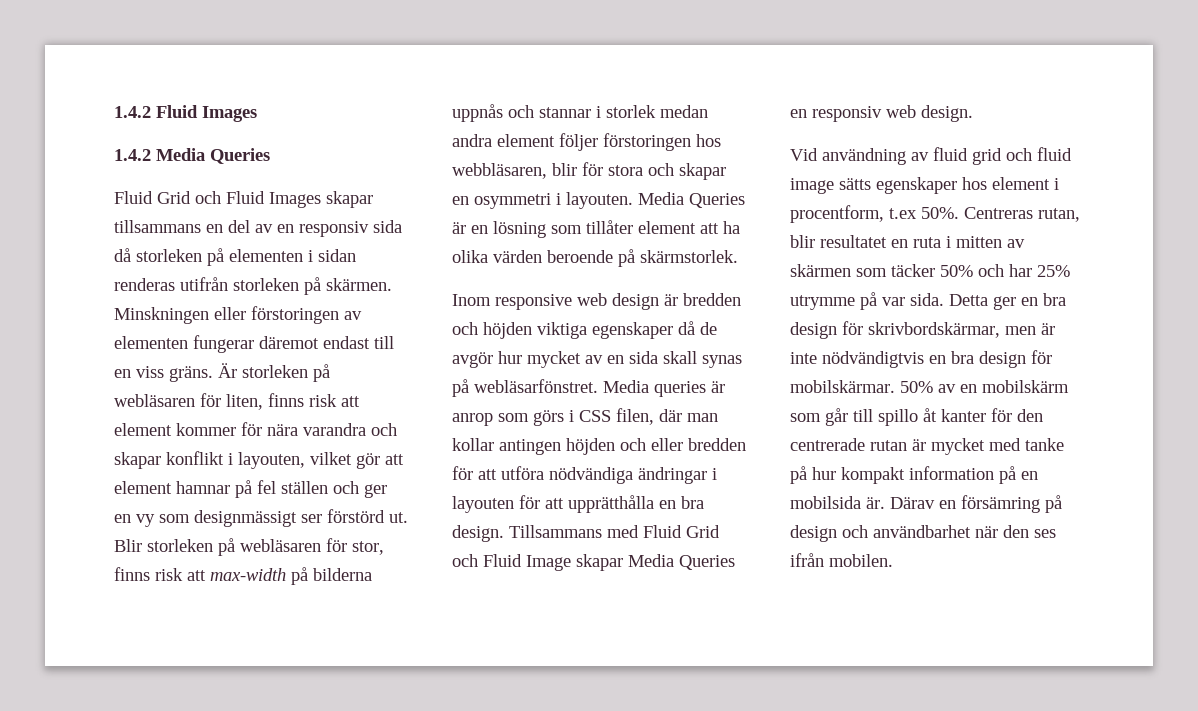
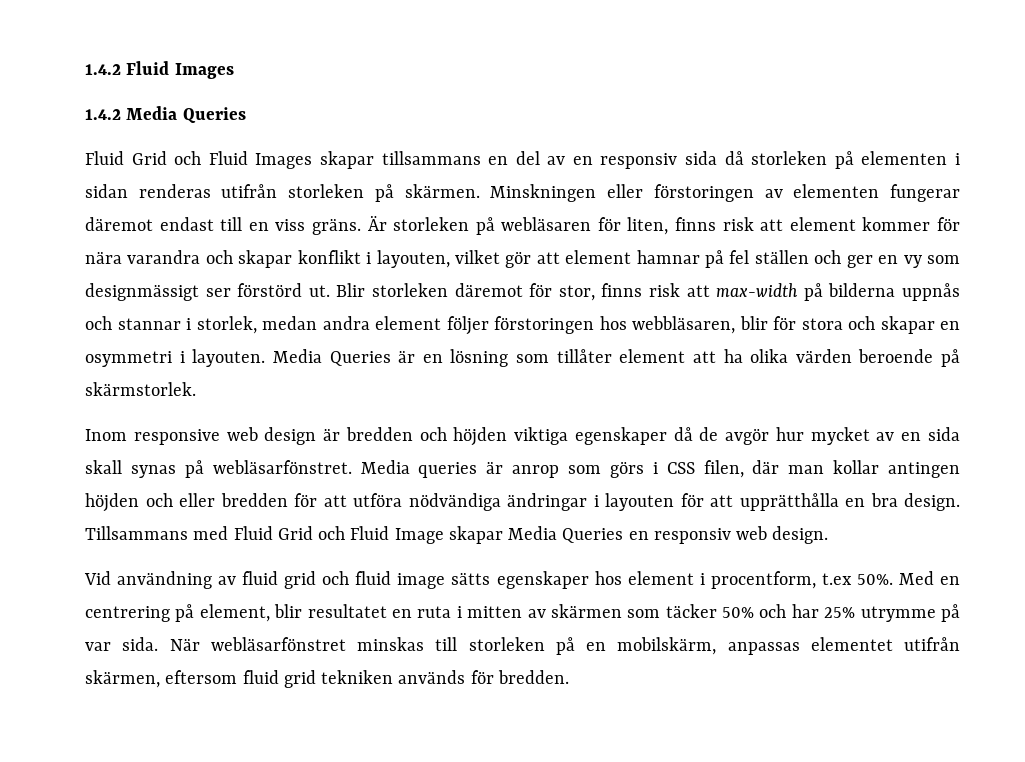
[218,538,321,556] på webläsaren -> [454,283,523,297] däremot
[606,105,656,118] storlek -> [196,316,257,334] storlek,
[964,207,1080,222] Centreras rutan, -> [898,571,960,585] [85,604,270,622] Med en centrering på element,
[949,293,1066,310] [790,321,1055,339] [790,350,1052,368] [790,380,1069,393] [790,408,1043,426] [790,438,1064,455] [790,466,1038,484] [790,495,1062,513] [790,525,1056,542] [790,553,893,567] Detta ger en bra design för skrivbordskärmar, men är inte nödvändigtvis en bra design för mobilskärmar. 50% av en mobilskärm som går till spillo åt kanter för den centrerade rutan är mycket med tanke på hur kompakt information på en mobilsida är. Därav en försämring på design och användbarhet när den ses ifrån mobilen. -> [169,637,960,655] [85,670,569,688] När webläsarfönstret minskas till storleken på en mobilskärm, anpassas elementet utifrån skärmen, eftersom fluid grid tekniken används för bredden.

